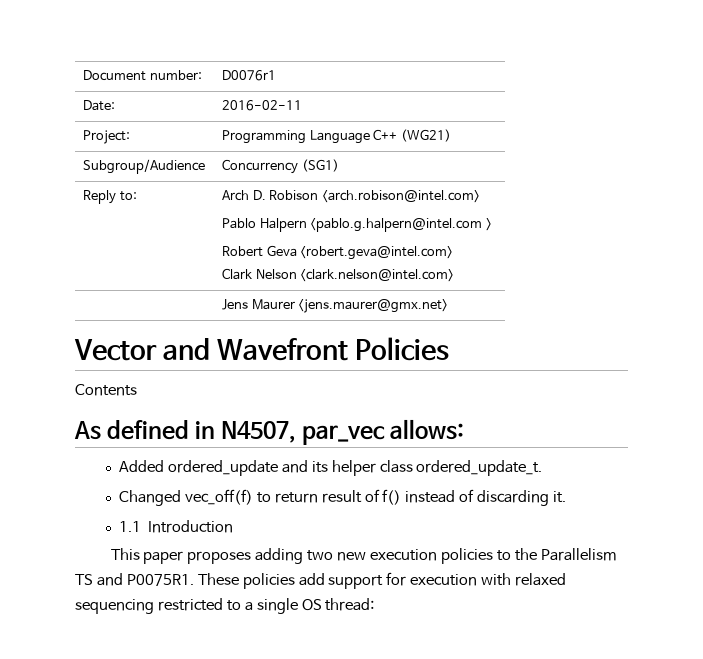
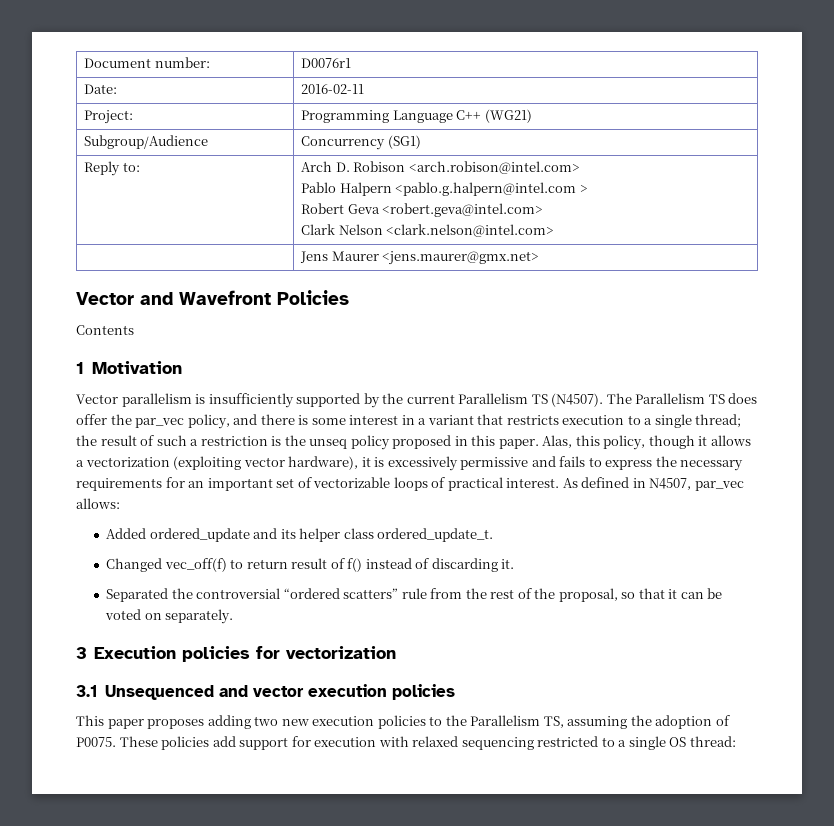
(137, 390) none -> [76,361,182,374] [76,393,758,408] [76,414,742,429] [76,435,751,450] [76,456,744,471] [76,477,560,491] 1 Motivation // Vector parallelism is insufficiently supported by the current Parallelism TS (N4507). The Parallelism TS does offer the par_vec policy, and there is some interest in a variant that restricts execution to a single thread; the result of such a restriction is the unseq policy proposed in this paper. Alas, this policy, though it allows a vectorization (exploiting vector hardware), it is excessively permissive and fails to express the necessary requirements for an important set of vectorizable loops of practical interest.
[118,520,234,533] 1.1 Introduction -> [106,588,723,602] [105,609,234,624] [76,646,396,662] [76,684,455,700] Separated the controversial “ordered scatters” rule from the rest of the proposal, so that it can be voted on separately. // 3 Execution policies for vectorization // 3.1 Unsequenced and vector execution policies
[75,573,194,586] TS and P0075R1. -> [543,715,730,729] [76,737,116,747] TS, assuming the adoption of P0075.

